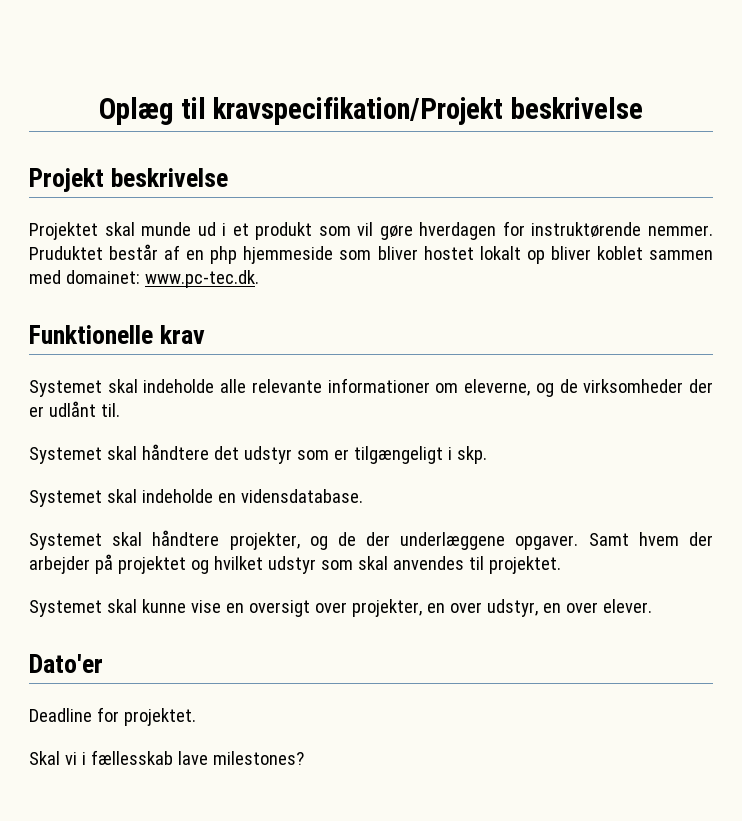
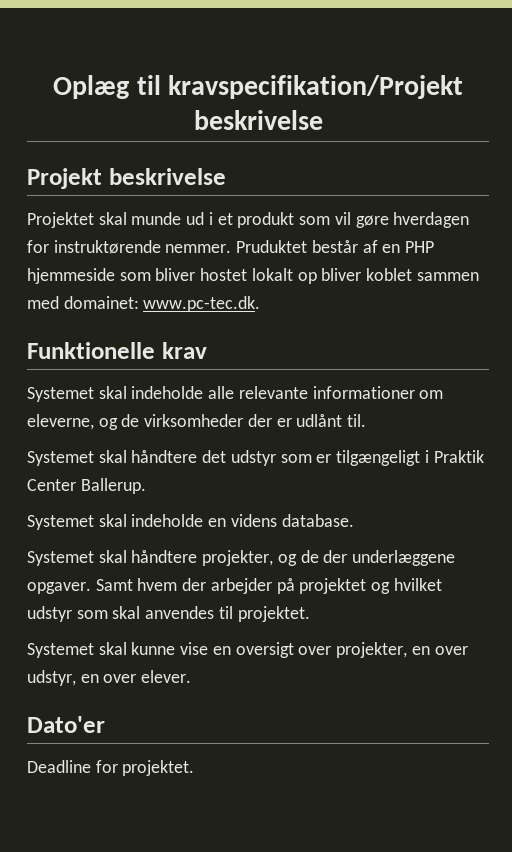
[210,246,238,264] php -> [405,241,435,253] PHP
[456,446,487,464] skp. -> [433,450,484,463] [27,478,146,494] Praktik Center Ballerup.
[240,489,363,503] vidensdatabase. -> [230,514,354,527] videns database.
[29,750,304,765] // Skal vi i fællesskab lave milestones? -> (195, 768) none

